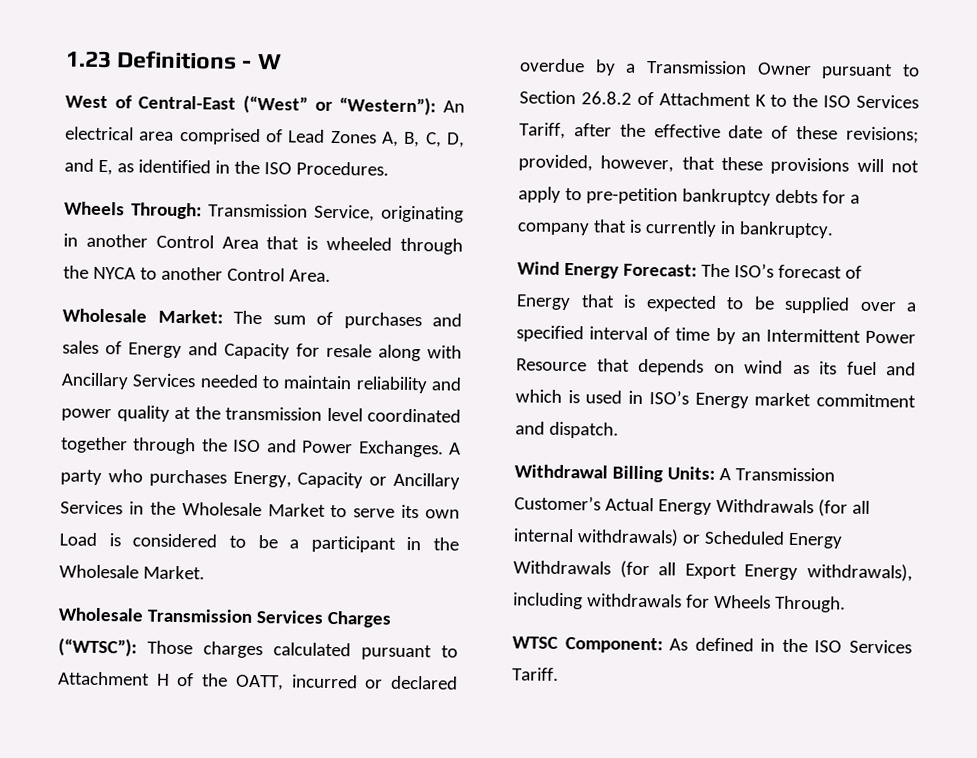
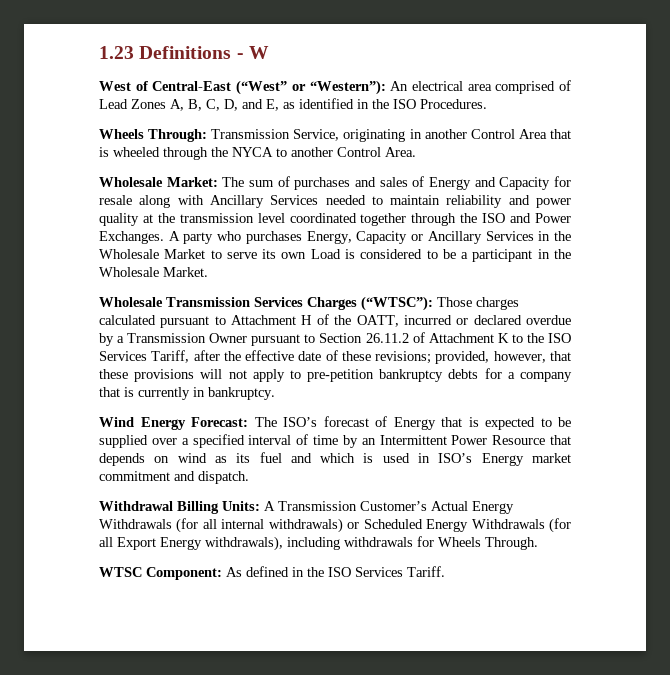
[580,91,632,105] 26.8.2 -> [365,333,409,343] 26.11.2

